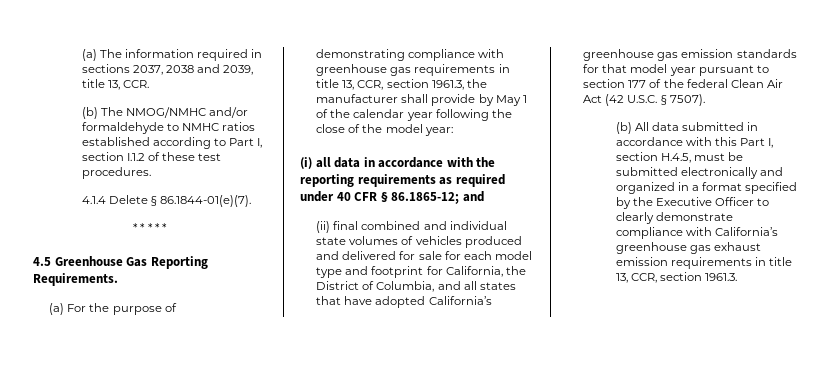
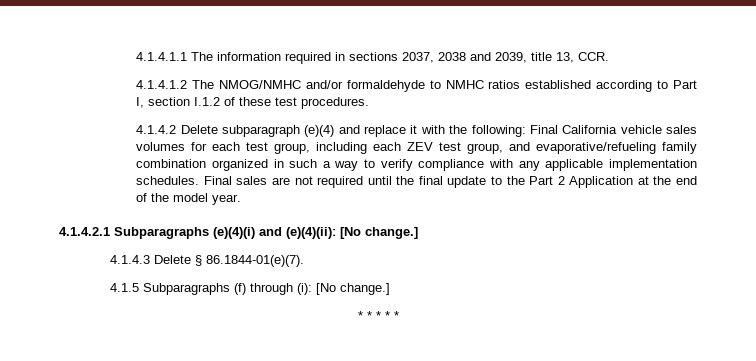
[81,49,97,61] (a) -> [136,52,188,61] 4.1.4.1.1
[81,107,98,119] (b) -> [136,80,188,89] 4.1.4.1.2
[81,195,251,207] 4.1.4 Delete § 86.1844-01(e)(7). -> [136,125,698,137] [136,142,697,154] [136,159,698,171] [136,176,698,188] [136,193,242,205] [59,227,418,239] [110,255,305,267] [110,283,391,295] 4.1.4.2 Delete subparagraph (e)(4) and replace it with the following: Final California vehicle sales volumes for each test group, including each ZEV test group, and evaporative/refueling family combination organized in such a way to verify compliance with any applicable implementation schedules. Final sales are not required until the final update to the Part 2 Application at the end of the model year. // 4.1.4.2.1 Subparagraphs (e)(4)(i) and (e)(4)(ii): [No change.] // 4.1.4.3 Delete § 86.1844-01(e)(7). // 4.1.5 Subparagraphs (f) through (i): [No change.]
[33,256,208,269] [33,273,118,286] [49,303,177,315] [316,49,505,61] [316,64,510,76] [316,79,487,90] [316,94,527,106] [316,109,512,121] [316,124,453,136] [300,157,496,169] [300,174,505,187] [300,191,484,204] [316,221,507,233] [316,236,522,248] [316,251,532,260] [316,266,526,278] [316,281,516,292] [316,296,492,308] [583,49,797,61] [583,64,769,76] [583,79,783,88] [583,94,705,106] [615,122,759,134] [615,137,774,148] [615,152,743,163] [615,167,783,179] [615,182,798,194] [615,197,770,209] [615,212,733,224] [615,227,778,239] [615,242,761,254] [615,257,792,269] [615,272,737,283] // 4.5 Greenhouse Gas Reporting Requirements. // (a) For the purpose of demonstrating compliance with greenhouse gas requirements in title 13, CCR, section 1961.3, the manufacturer shall provide by May 1 of the calendar year following the close of the model year: // (i) all data in accordance with the reporting requirements as required under 40 CFR § 86.1865-12; and // (ii) final combined and individual state volumes of vehicles produced and delivered for sale for each model type and footprint for California, the District of Columbia, and all states that have adopted California’s greenhouse gas emission standards for that model year pursuant to section 177 of the federal Clean Air Act (42 U.S.C. § 7507). // (b) All data submitted in accordance with this Part I, section H.4.5, must be submitted electronically and organized in a format specified by the Executive Officer to clearly demonstrate compliance with California’s greenhouse gas exhaust emission requirements in title 13, CCR, section 1961.3. -> (399, 315) none

